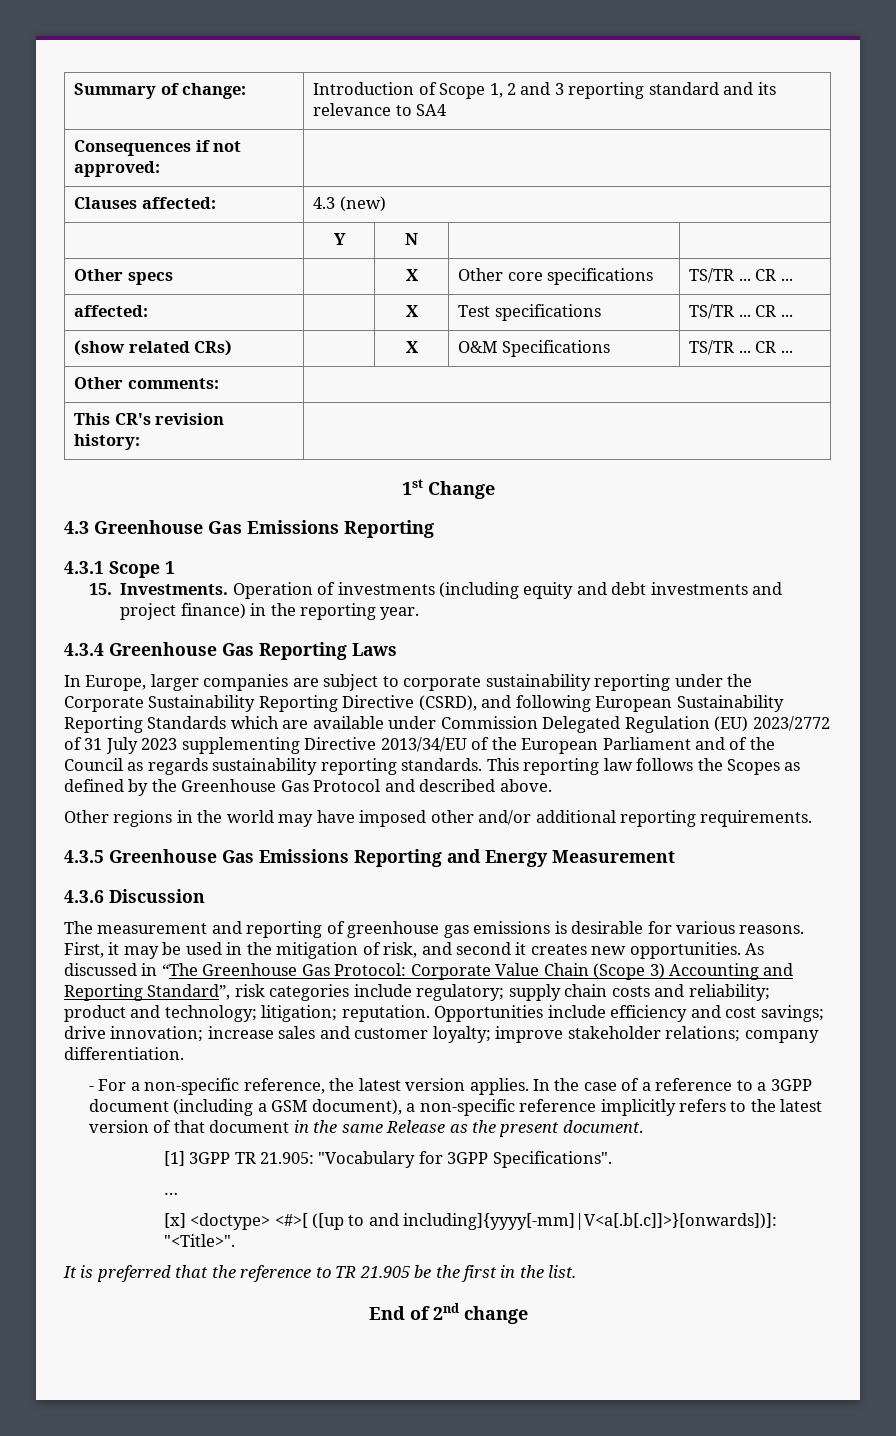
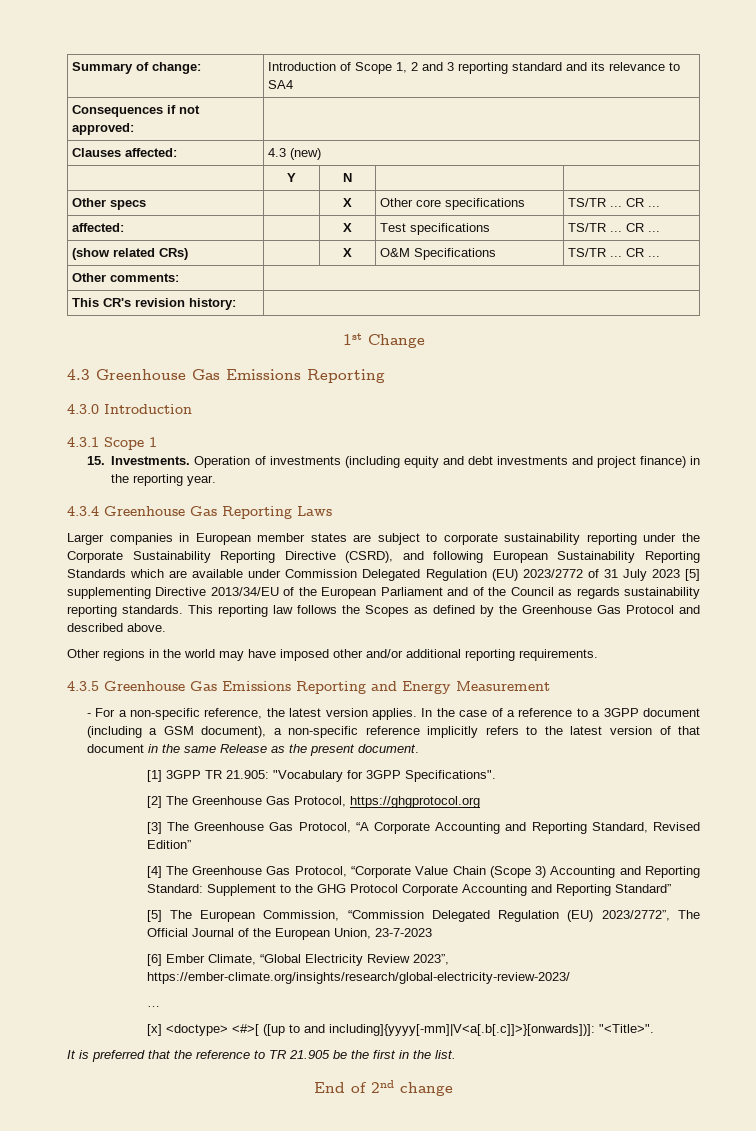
(434, 529) none -> [67,404,192,414] // 4.3.0 Introduction
[64,674,289,691] In Europe, larger companies -> [67,533,347,545] Larger companies in European member states
(178, 744) none -> [684,569,700,581] [5]
[64,889,205,903] [64,921,805,938] [64,942,765,959] [64,963,794,980] [64,984,770,1001] [64,1005,824,1022] [64,1026,819,1043] [64,1047,184,1060] // 4.3.6 Discussion // The measurement and reporting of greenhouse gas emissions is desirable for various reasons. First, it may be used in the mitigation of risk, and second it creates new opportunities. As discussed in “The Greenhouse Gas Protocol: Corporate Value Chain (Scope 3) Accounting and Reporting Standard”, risk categories include regulatory; supply chain costs and reliability; product and technology; litigation; reputation. Opportunities include efficiency and cost savings; drive innovation; increase sales and customer loyalty; improve stakeholder relations; company differentiation. -> (550, 686) none
(612, 1159) none -> [146,796,480,808] [146,822,700,834] [146,840,191,849] [146,866,700,878] [146,884,671,896] [146,910,701,922] [146,928,432,940] [146,954,449,966] [146,972,570,984] // [2] The Greenhouse Gas Protocol, https://ghgprotocol.org // [3] The Greenhouse Gas Protocol, “A Corporate Accounting and Reporting Standard, Revised Edition” // [4] The Greenhouse Gas Protocol, “Corporate Value Chain (Scope 3) Accounting and Reporting Standard: Supplement to the GHG Protocol Corporate Accounting and Reporting Standard” // [5] The European Commission, “Commission Delegated Regulation (EU) 2023/2772”, The Official Journal of the European Union, 23-7-2023 // [6] Ember Climate, “Global Electricity Review 2023”, https://ember-climate.org/insights/research/global-electricity-review-2023/

